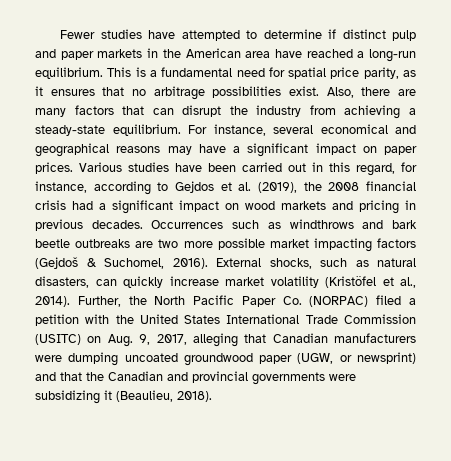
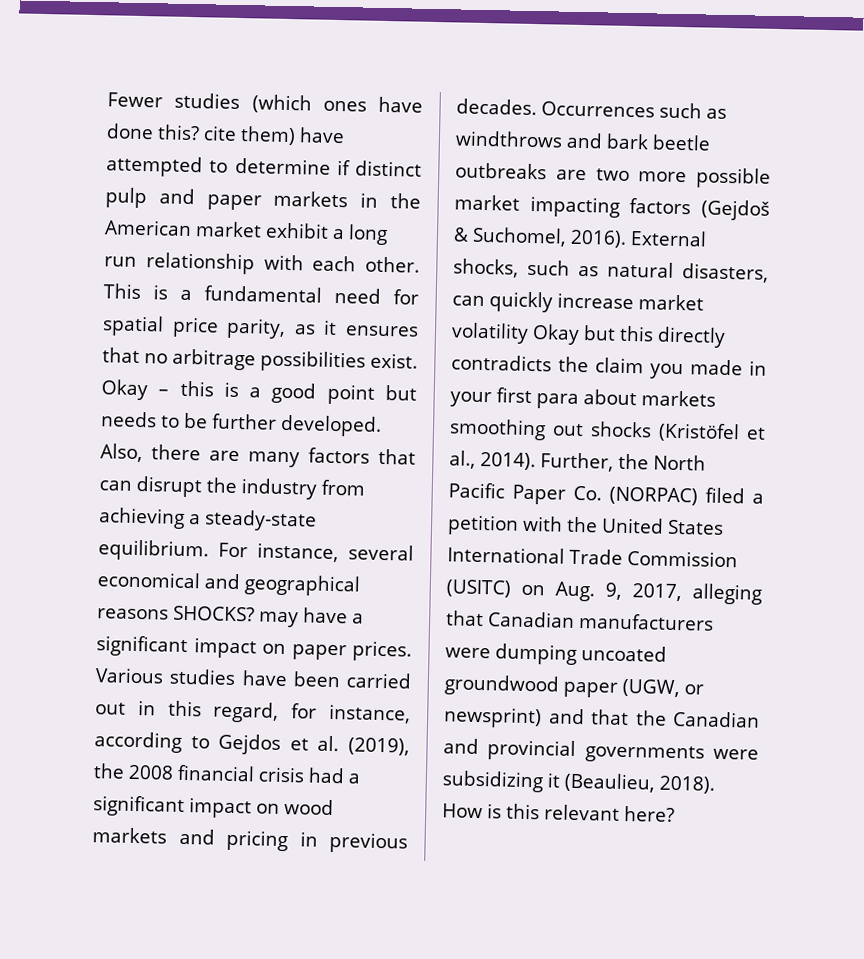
(142, 34) none -> [251,94,423,114] [106,123,296,146] (which ones have done this? cite them)
[245,49,416,62] [35,67,103,79] area have reached a long-run equilibrium. -> [195,221,388,246] [104,252,420,275] market exhibit a long run relationship with each other.
(319, 91) none -> [101,379,417,405] [101,411,382,437] Okay – this is a good point but needs to be further developed.
(161, 149) none -> [173,605,255,622] SHOCKS?
(319, 282) none -> [532,324,726,348] [451,354,767,380] [450,387,716,409] [449,418,652,441] Okay but this directly contradicts the claim you made in your first para about markets smoothing out shocks
(212, 396) none -> [442,803,675,823] How is this relevant here?

